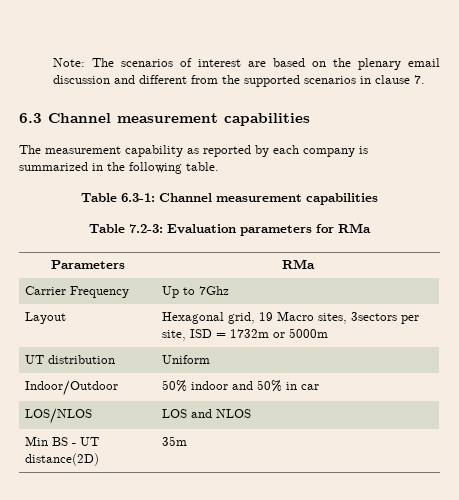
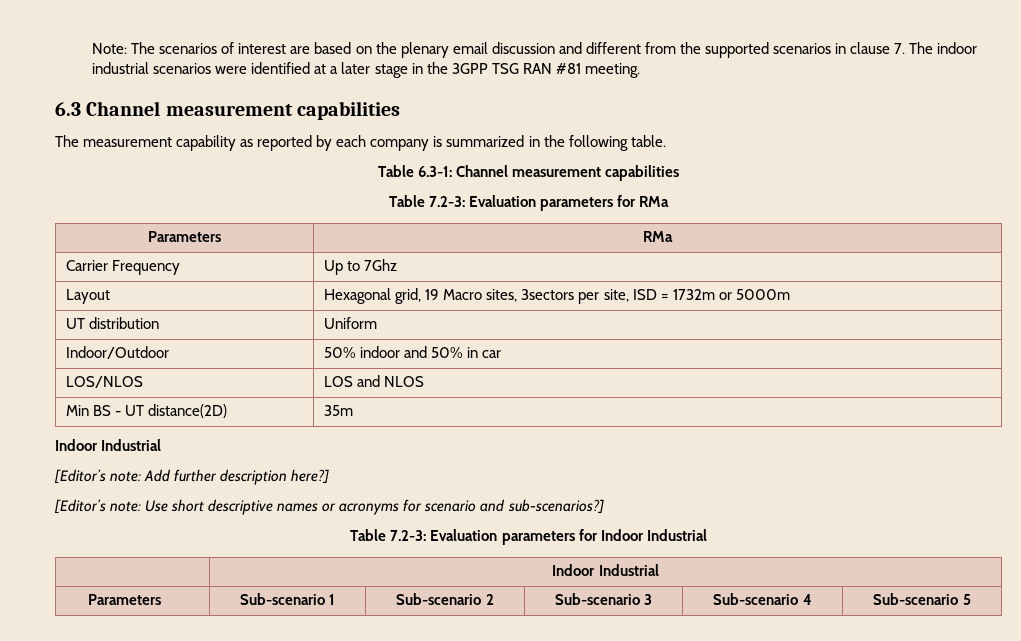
(426, 79) none -> [909,42,978,54] [92,62,640,78] The indoor industrial scenarios were identified at a later stage in the 3GPP TSG RAN #81 meeting.
(188, 441) none -> [55,439,162,451] [54,469,330,485] [54,499,604,515] [350,529,707,545] [552,564,659,576] [88,594,162,605] [239,593,336,605] [396,593,494,605] [554,593,653,605] [713,593,812,605] [873,593,971,605] // Indoor Industrial // [Editor’s note: Add further description here?] // [Editor’s note: Use short descriptive names or acronyms for scenario and sub-scenarios?] // Table 7.2-3: Evaluation parameters for Indoor Industrial // | Indoor Industrial // Parameters | Sub-scenario 1 | Sub-scenario 2 | Sub-scenario 3 | Sub-scenario 4 | Sub-scenario 5

